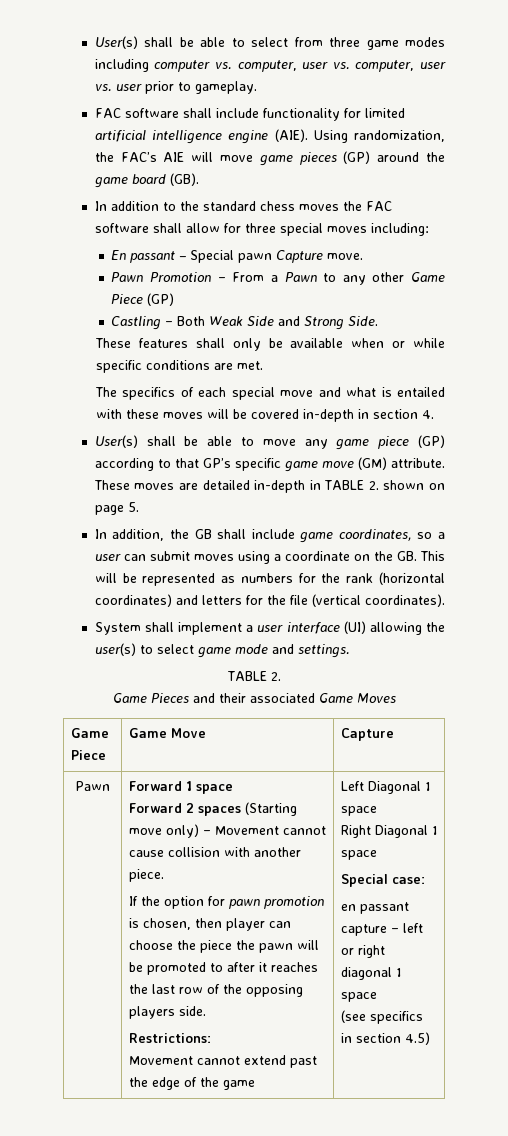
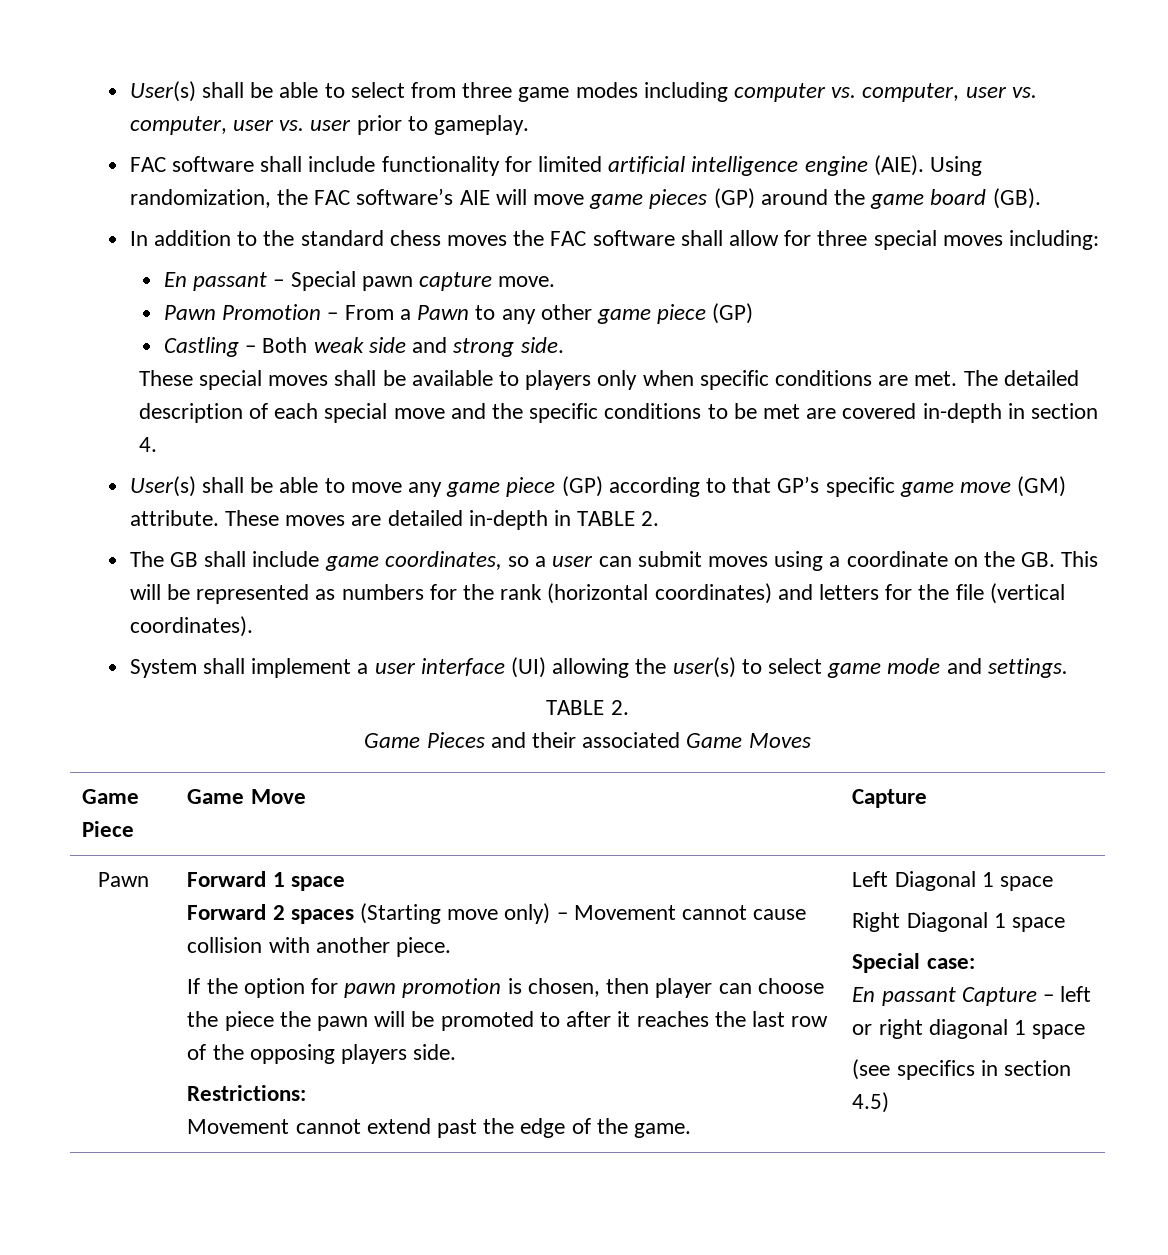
[120,152,157,162] FAC’s -> [314,188,454,205] FAC software’s
[276,250,324,263] Capture -> [419,272,493,291] capture
[411,272,445,282] [111,294,144,304] Game Piece -> [596,304,707,324] game piece
[209,316,379,330] [94,338,446,351] Weak Side and Strong Side. // These features shall only be available when or while -> [313,337,564,357] [138,370,694,390] weak side and strong side. // These special moves shall be available to players only when
[94,387,176,400] // The specifics -> [963,370,1079,386] [138,403,243,423] The detailed description
[346,387,445,397] [95,409,247,419] what is entailed with these moves will be -> [491,403,837,423] the specific conditions to be met are
[383,480,445,490] [94,502,139,515] [94,529,190,541] shown on page 5. // In addition, the -> [129,551,164,567] // The
[222,1080,255,1090] game -> [634,1123,692,1138] game.
[340,902,409,914] [340,924,387,936] en passant capture -> [852,987,1037,1006] En passant Capture

